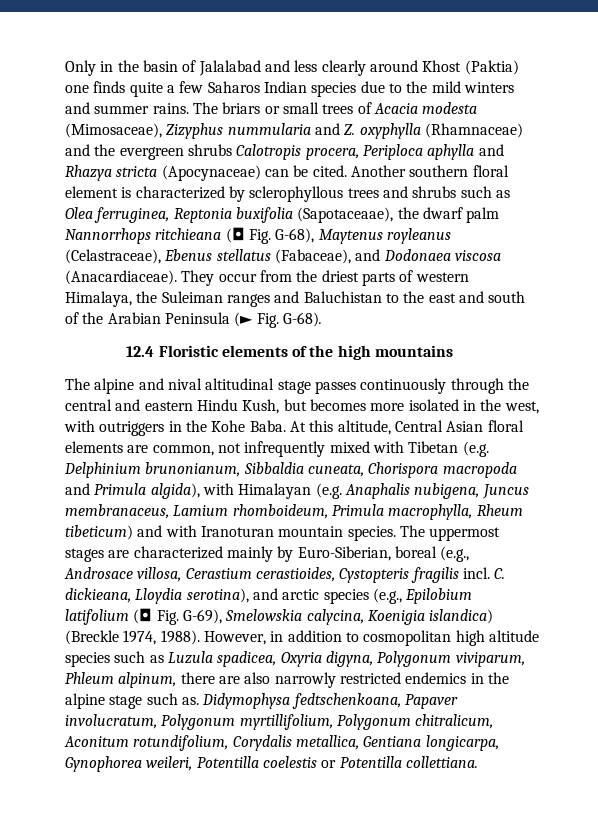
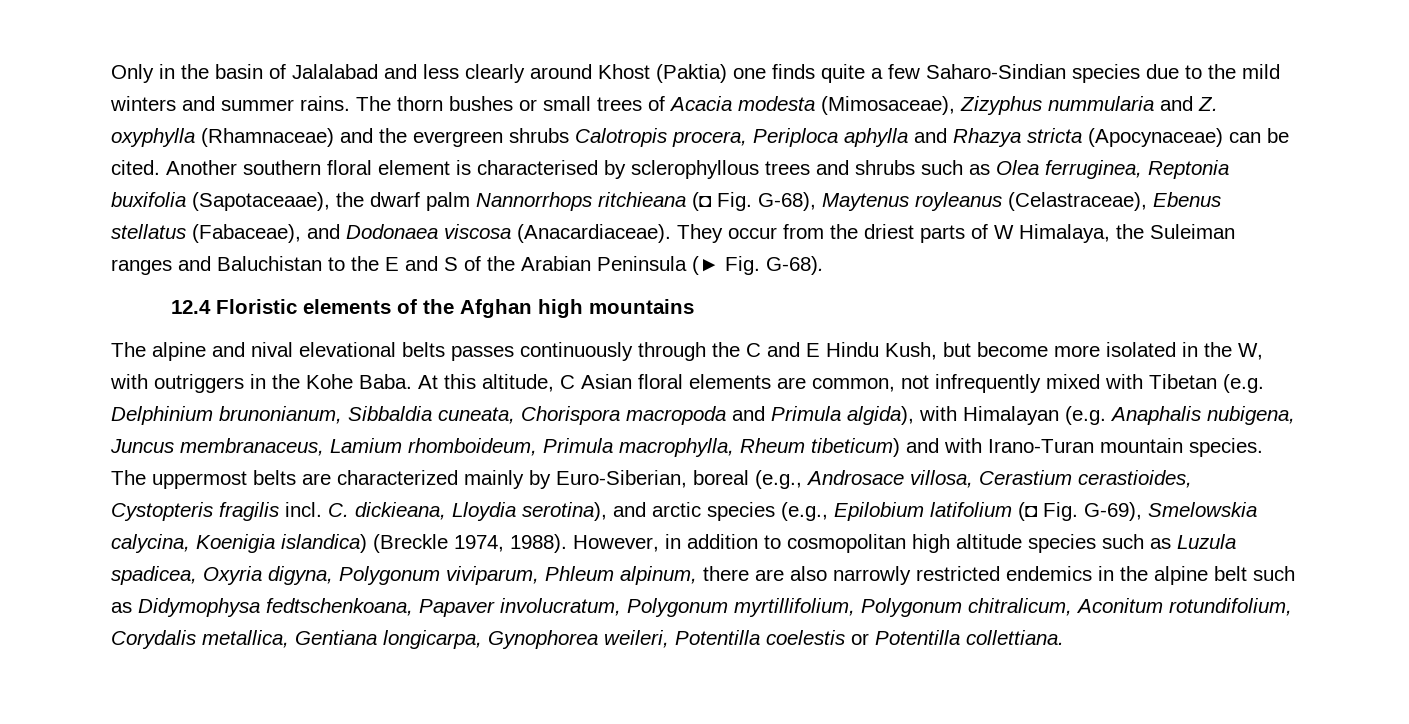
[207,81,307,93] Saharos Indian -> [926,64,1066,79] Saharo-Sindian
[222,102,261,114] briars -> [397,96,513,111] thorn bushes
[135,186,225,199] characterized -> [477,160,598,175] characterised
[415,272,469,282] western -> [994,225,1014,239] W
[428,291,526,303] east and south -> [385,256,458,271] E and S
(334, 351) none -> [460,299,533,318] Afghan
[205,378,311,394] altitudinal stage -> [299,342,445,357] elevational belts
[65,399,193,411] central and eastern -> [746,342,820,357] C and E
[309,399,366,411] becomes -> [977,342,1048,357] become
[504,401,539,414] west, -> [1238,343,1263,360] W,
[394,420,443,432] Central -> [560,375,575,389] C
[200,526,274,537] Iranoturan -> [988,439,1094,453] Irano-Turan
[65,548,104,562] stages -> [253,470,296,485] belts
[109,693,199,709] stage such as. -> [1214,566,1295,581] [111,602,132,613] belt such as

